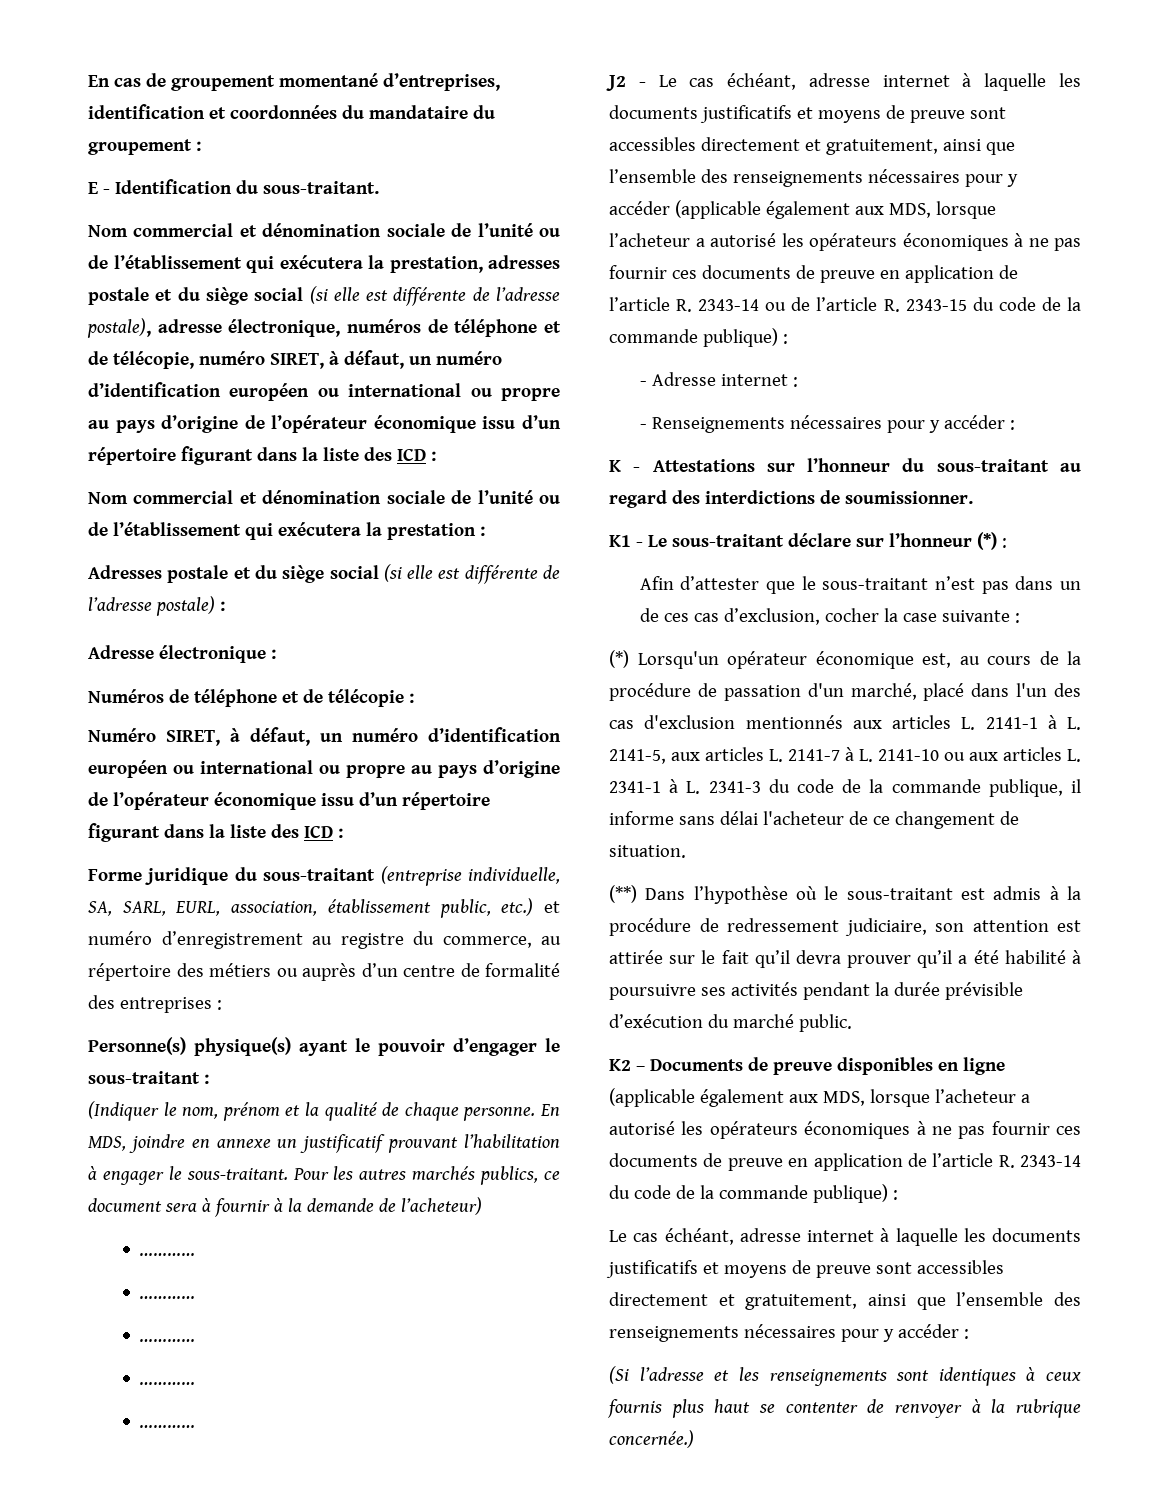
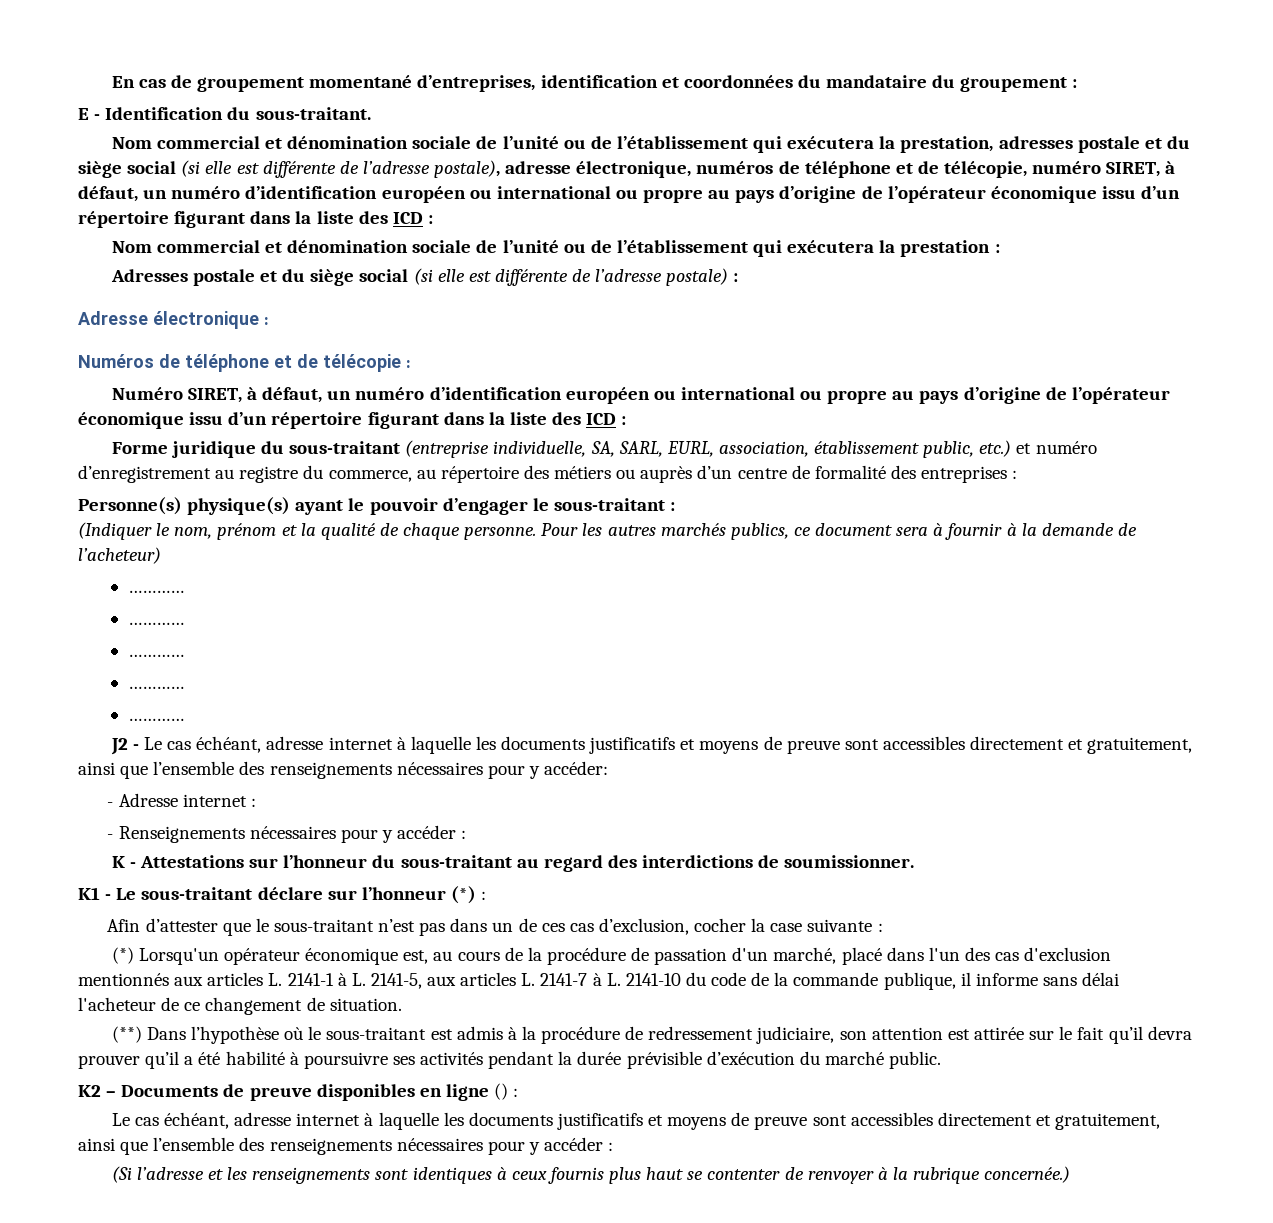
[540,1104,560,1116] [88,1134,560,1153] [88,1166,288,1185] En MDS, joindre en annexe un justificatif prouvant l’habilitation à engager le sous-traitant. -> (537, 533) none
[609,200,996,219] [609,233,1081,251] [609,265,1018,283] [609,297,1081,312] [609,328,788,347] accéder (applicable également aux MDS, lorsque l’acheteur a autorisé les opérateurs économiques à ne pas fournir ces documents de preuve en application de l’article R. 2343-14 ou de l’article R. 2343-15 du code de la commande publique) : -> [544,761,609,775] accéder:
[944,747,1081,762] [609,779,761,794] ou aux articles L. 2341-1 à L. 2341-3 -> (681, 979) none
[609,1088,1030,1107] [609,1121,1081,1139] [609,1153,1081,1171] [609,1184,888,1203] (applicable également aux MDS, lorsque l’acheteur a autorisé les opérateurs économiques à ne pas fournir ces documents de preuve en application de l’article R. 2343-14 du code de la commande publique) -> [494,1083,509,1100] ()

